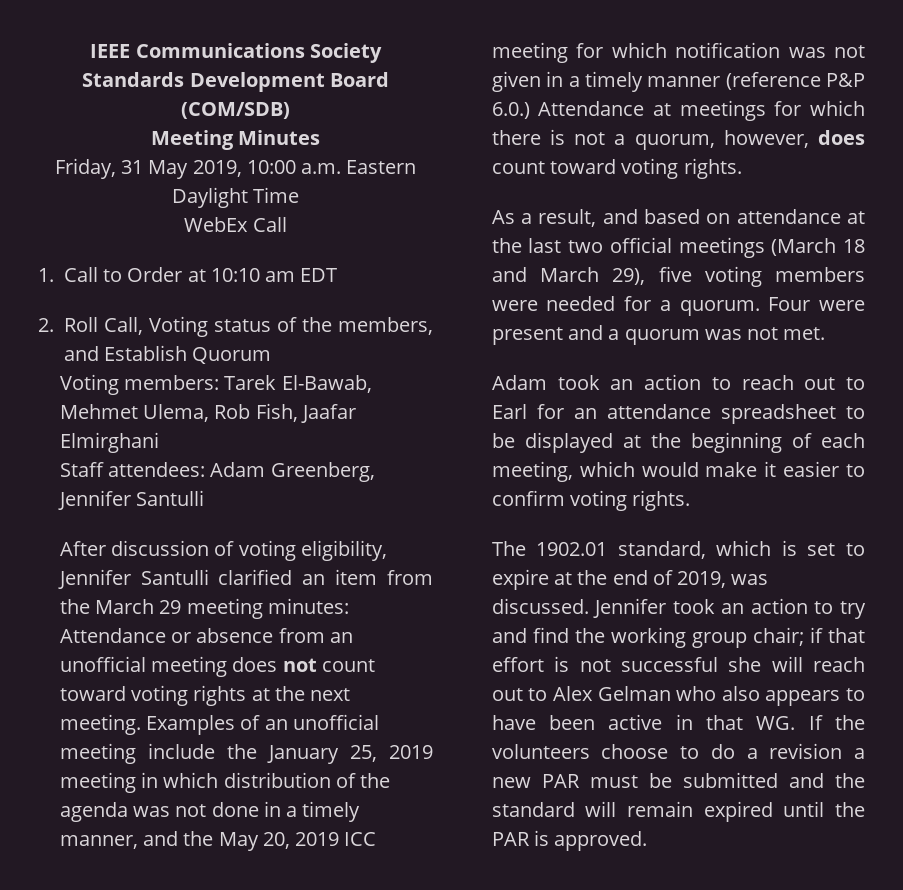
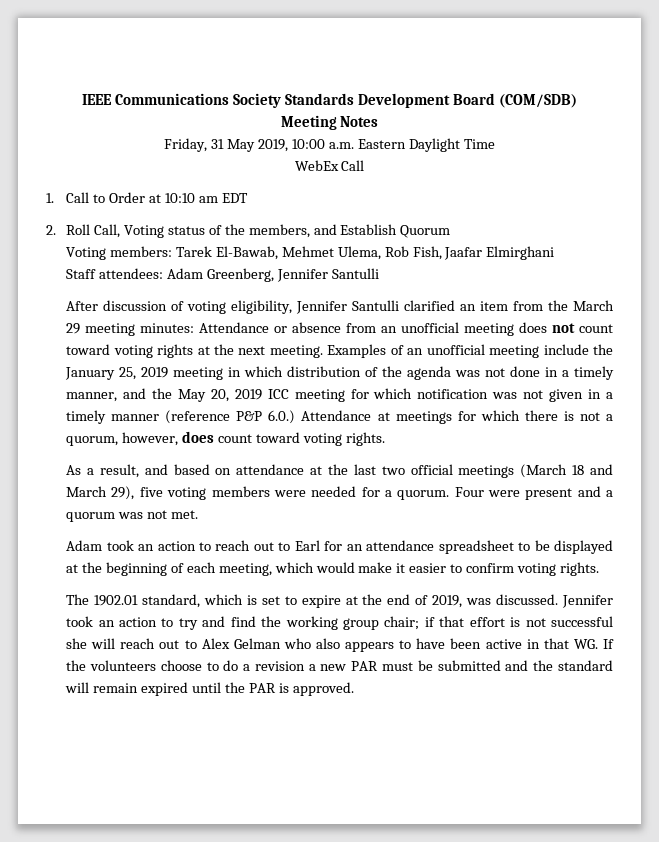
[238,130,321,145] Minutes -> [340,116,379,127] Notes

